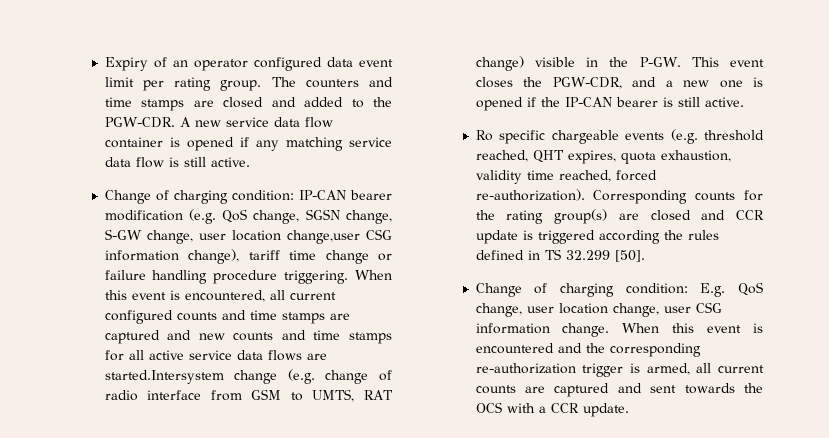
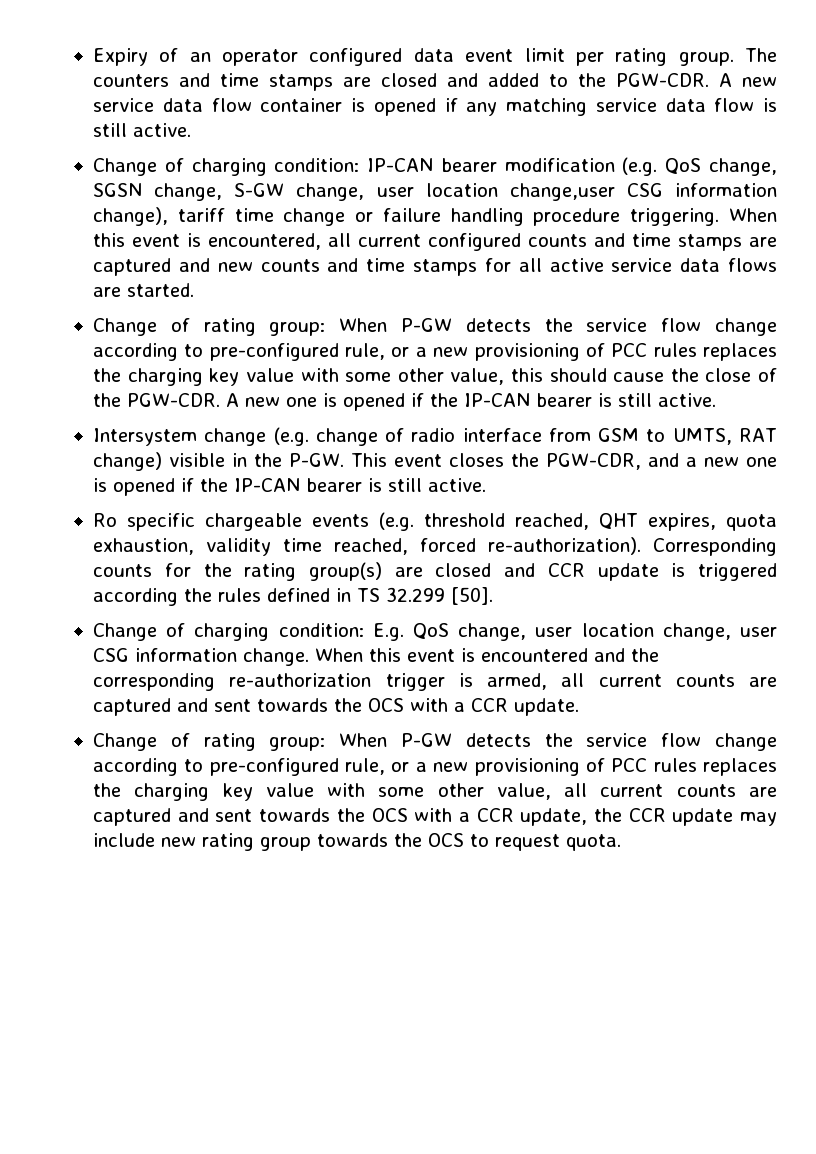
[104,370,224,384] started.Intersystem -> [127,283,195,297] [93,318,778,336] [93,343,778,361] [93,368,778,386] [93,393,717,411] [93,428,198,446] started. // Change of rating group: When P-GW detects the service flow change according to pre-configured rule, or a new provisioning of PCC rules replaces the charging key value with some other value, this should cause the close of the PGW-CDR. A new one is opened if the IP-CAN bearer is still active. // Intersystem
(629, 410) none -> [93,733,778,751] [93,758,778,776] [93,783,778,801] [93,808,777,826] [93,833,622,851] // Change of rating group: When P-GW detects the service flow change according to pre-configured rule, or a new provisioning of PCC rules replaces the charging key value with some other value, all current counts are captured and sent towards the OCS with a CCR update, the CCR update may include new rating group towards the OCS to request quota.

